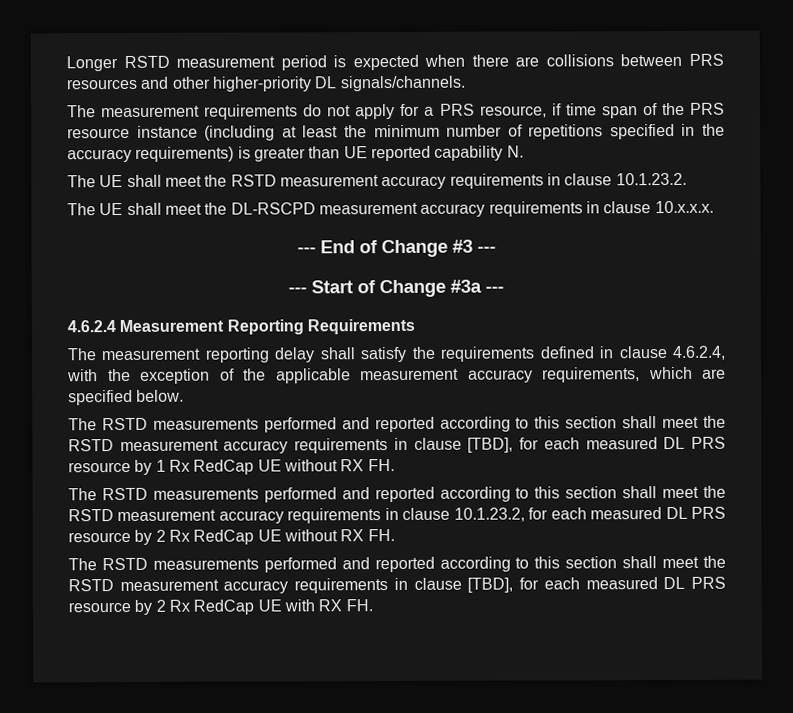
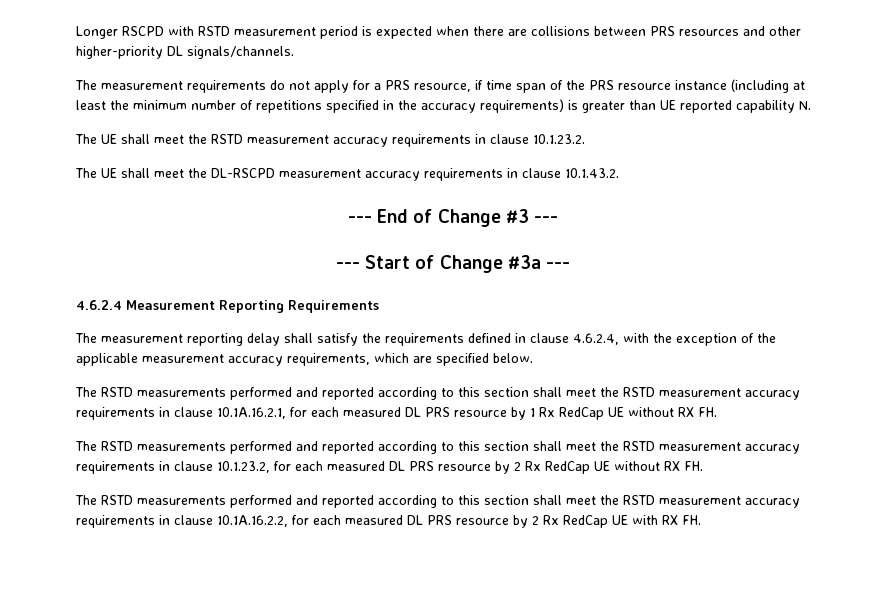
(118, 64) none -> [122,26,194,36] RSCPD with
[654,200,714,214] 10.x.x.x. -> [565,168,619,178] 10.1.43.2.
[467,437,514,453] [TBD], -> [217,407,286,419] 10.1A.16.2.1,
[467,577,514,593] [TBD], -> [217,515,288,527] 10.1A.16.2.2,

